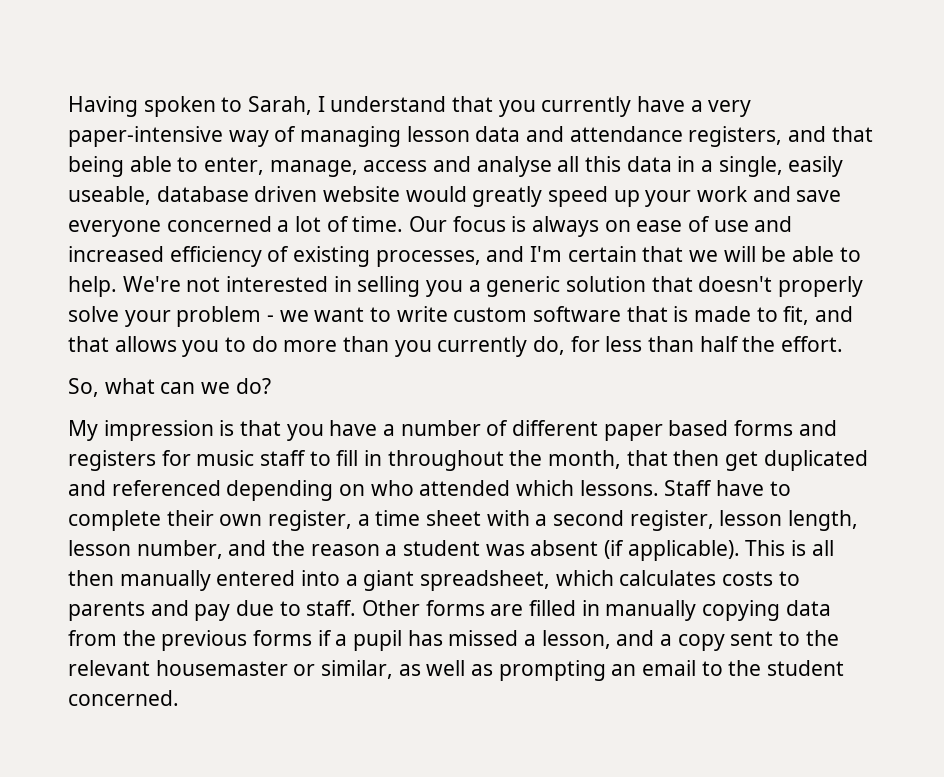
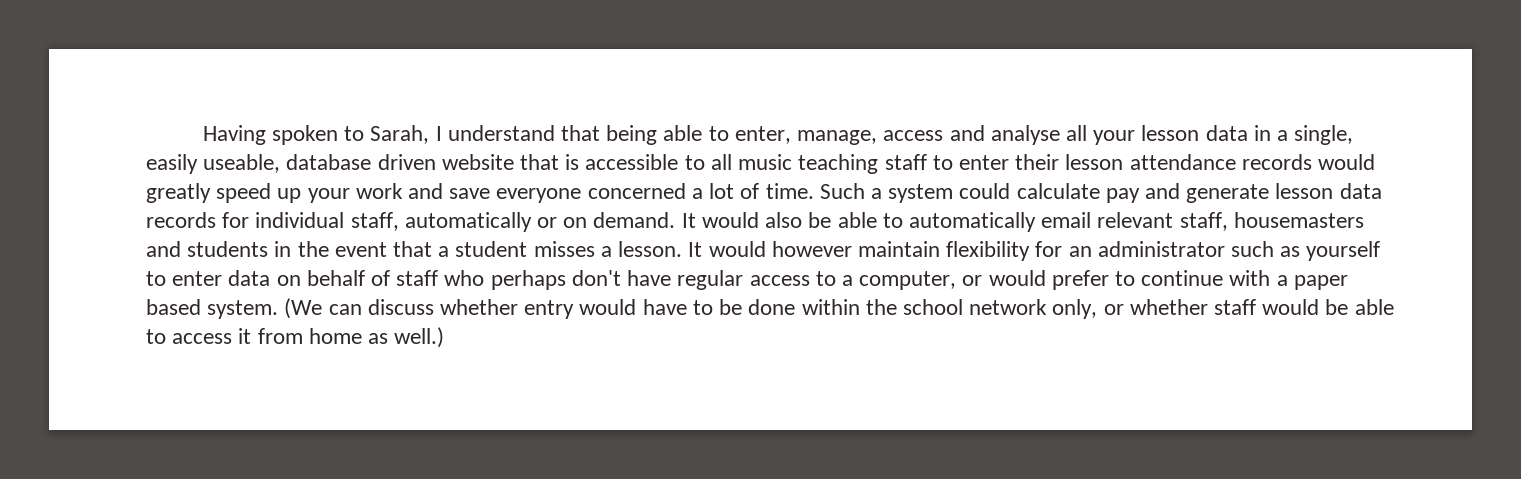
[498,96,752,117] [68,126,873,147] you currently have a very paper-intensive way of managing lesson data and attendance registers, and that -> (601, 133) none
[585,156,622,172] this -> [1093,125,1200,145] your lesson
(401, 194) none -> [520,154,1312,174] that is accessible to all music teaching staff to enter their lesson attendance records
[409,216,793,237] [68,246,861,267] [68,276,864,297] [68,306,854,327] [68,336,844,357] [68,378,271,397] [68,420,837,441] [68,450,868,471] [68,480,791,501] [68,510,859,531] [68,540,834,561] [68,570,800,591] [68,600,831,621] [68,630,839,651] [68,660,845,681] [68,690,179,706] Our focus is always on ease of use and increased efficiency of existing processes, and I'm certain that we will be able to help. We're not interested in selling you a generic solution that doesn't properly solve your problem - we want to write custom software that is made to fit, and that allows you to do more than you currently do, for less than half the effort. // So, what can we do? // My impression is that you have a number of different paper based forms and registers for music staff to fill in throughout the month, that then get duplicated and referenced depending on who attended which lessons. Staff have to complete their own register, a time sheet with a second register, lesson length, lesson number, and the reason a student was absent (if applicable). This is all then manually entered into a giant spreadsheet, which calculates costs to parents and pay due to staff. Other forms are filled in manually copying data from the previous forms if a pupil has missed a lesson, and a copy sent to the relevant housemaster or similar, as well as prompting an email to the student concerned. -> [819,183,1382,203] [146,212,1364,232] [146,241,1381,261] [146,270,1348,290] [146,298,1394,319] [146,327,445,348] Such a system could calculate pay and generate lesson data records for individual staff, automatically or on demand. It would also be able to automatically email relevant staff, housemasters and students in the event that a student misses a lesson. It would however maintain flexibility for an administrator such as yourself to enter data on behalf of staff who perhaps don't have regular access to a computer, or would prefer to continue with a paper based system. (We can discuss whether entry would have to be done within the school network only, or whether staff would be able to access it from home as well.)

